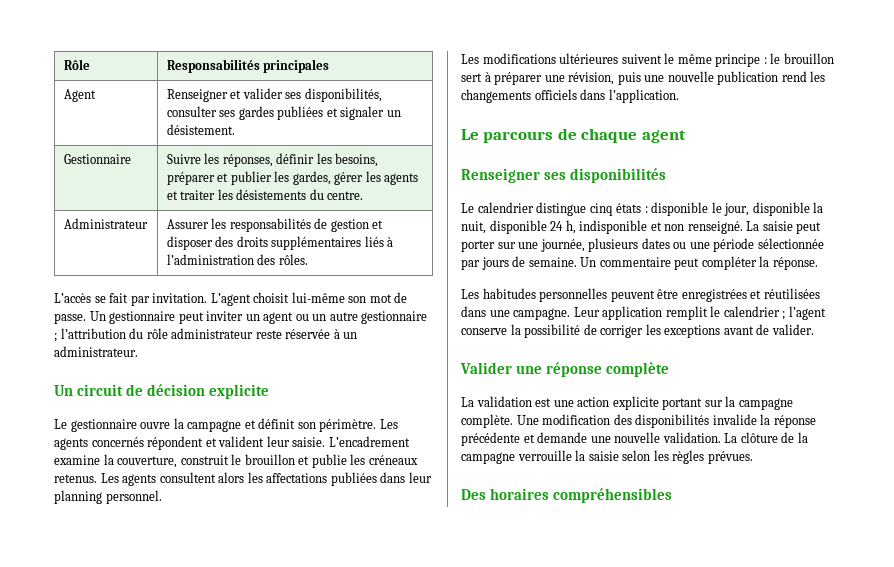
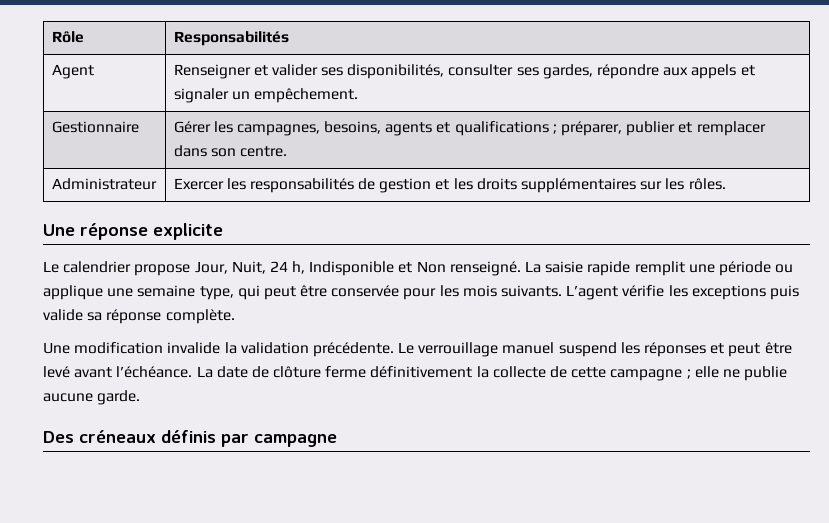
[263,59,330,73] principales -> (289, 38) none
[238,106,324,120] gardes publiées -> [542,64,737,79] gardes, répondre aux appels
[166,124,235,135] désistement. -> [253,88,358,103] empêchement.
[166,153,379,167] [166,171,419,185] [166,189,324,200] Suivre les réponses, définir les besoins, préparer et publier les gardes, gérer les agents et traiter les désistements du -> [173,121,766,136] [173,145,236,157] Gérer les campagnes, besoins, agents et qualifications ; préparer, publier et remplacer dans son
[166,219,209,229] Assurer -> [173,178,224,190] Exercer
[166,236,394,250] [166,254,308,265] [54,292,408,306] [54,311,428,324] [54,328,358,342] [54,346,138,357] [54,384,270,399] [54,418,398,432] [54,436,410,450] [54,454,418,468] [54,472,432,486] [54,490,162,504] [461,53,834,67] [461,71,826,85] [461,89,679,103] [461,128,686,143] [461,168,667,183] [461,202,824,216] [461,220,822,234] [461,238,824,252] [461,256,818,270] [461,288,820,302] [461,306,826,320] [461,324,814,338] [460,362,670,377] [461,396,793,410] [461,414,816,428] [461,432,808,446] [461,450,753,464] [461,488,673,503] disposer des droits supplémentaires liés à l’administration des rôles. // L’accès se fait par invitation. L’agent choisit lui-même son mot de passe. Un gestionnaire peut inviter un agent ou un autre gestionnaire ; l’attribution du rôle administrateur reste réservée à un administrateur. // Un circuit de décision explicite // Le gestionnaire ouvre la campagne et définit son périmètre. Les agents concernés répondent et valident leur saisie. L’encadrement examine la couverture, construit le brouillon et publie les créneaux retenus. Les agents consultent alors les affectations publiées dans leur planning personnel. // Les modifications ultérieures suivent le même principe : le brouillon sert à préparer une révision, puis une nouvelle publication rend les changements officiels dans l’application. // Le parcours de chaque agent // Renseigner ses disponibilités // Le calendrier distingue cinq états : disponible le jour, disponible la nuit, disponible 24 h, indisponible et non renseigné. La saisie peut porter sur une journée, plusieurs dates ou une période sélectionnée par jours de semaine. Un commentaire peut compléter la réponse. // Les habitudes personnelles peuvent être enregistrées et réutilisées dans une campagne. Leur application remplit le calendrier ; l’agent conserve la possibilité de corriger les exceptions avant de valider. // Valider une réponse complète // La validation est une action explicite portant sur la campagne complète. Une modification des disponibilités invalide la réponse précédente et demande une nouvelle validation. La clôture de la campagne verrouille la saisie selon les règles prévues. // Des horaires compréhensibles -> [453,178,726,193] [43,223,223,240] [43,261,794,276] [43,285,799,300] [43,309,235,324] [43,342,792,357] [43,366,788,381] [43,390,141,405] [43,430,337,447] les droits supplémentaires sur les rôles. // Une réponse explicite // Le calendrier propose Jour, Nuit, 24 h, Indisponible et Non renseigné. La saisie rapide remplit une période ou applique une semaine type, qui peut être conservée pour les mois suivants. L’agent vérifie les exceptions puis valide sa réponse complète. // Une modification invalide la validation précédente. Le verrouillage manuel suspend les réponses et peut être levé avant l’échéance. La date de clôture ferme définitivement la collecte de cette campagne ; elle ne publie aucune garde. // Des créneaux définis par campagne

